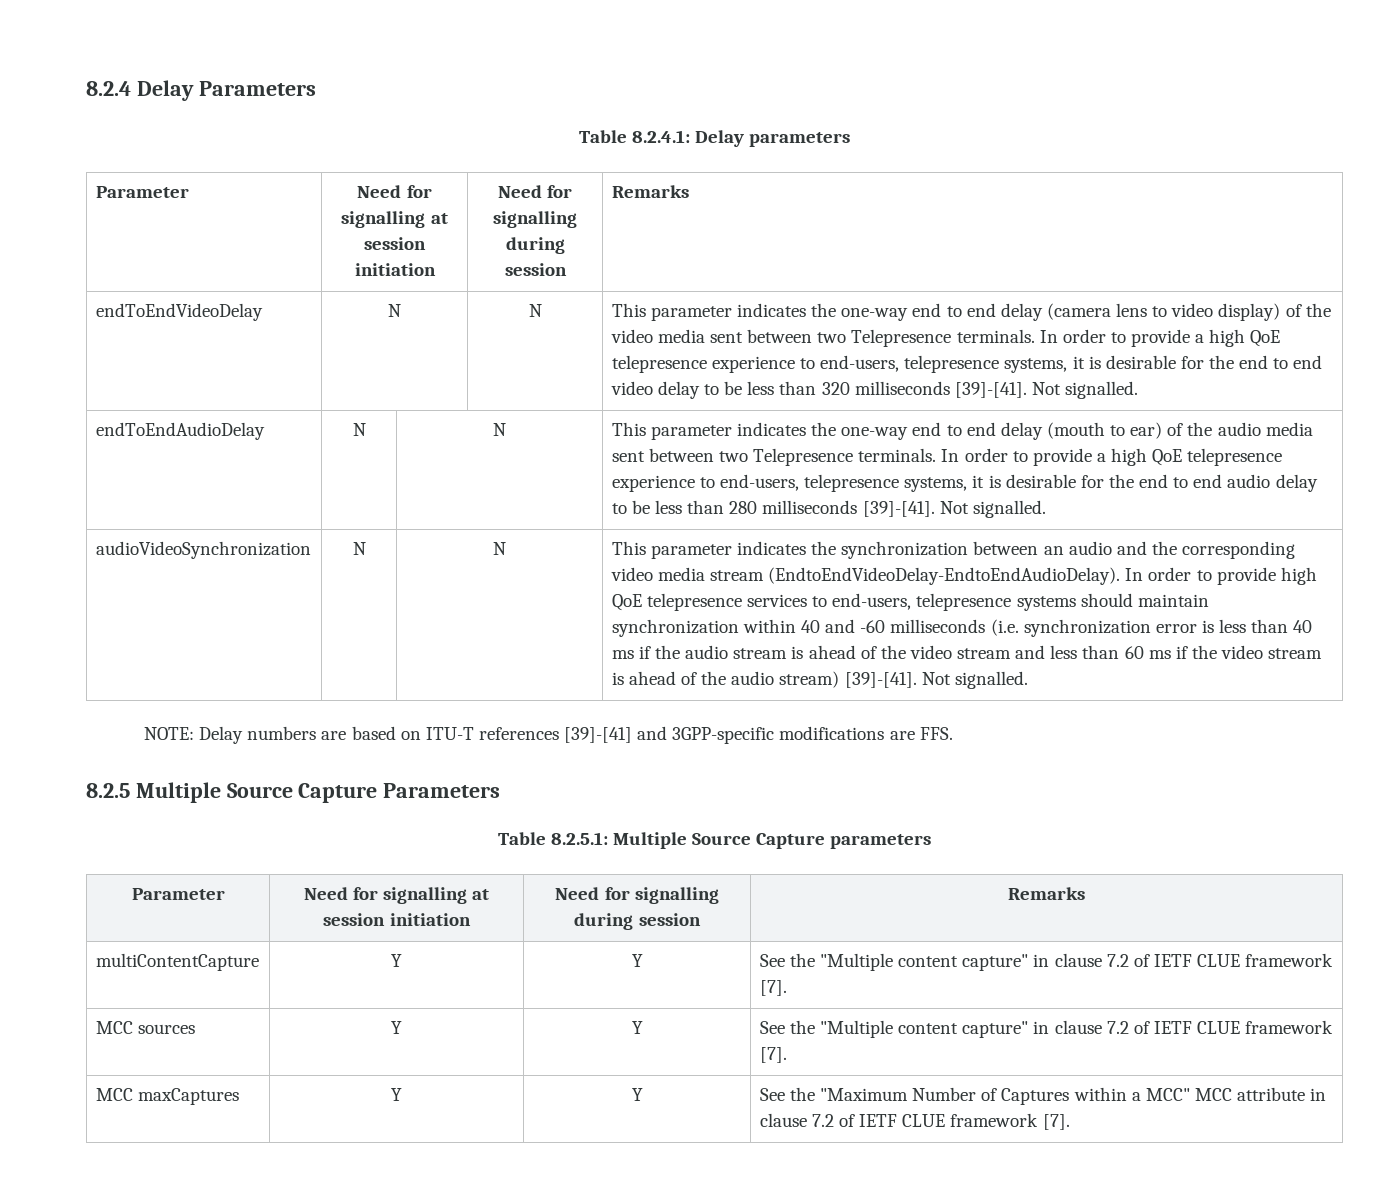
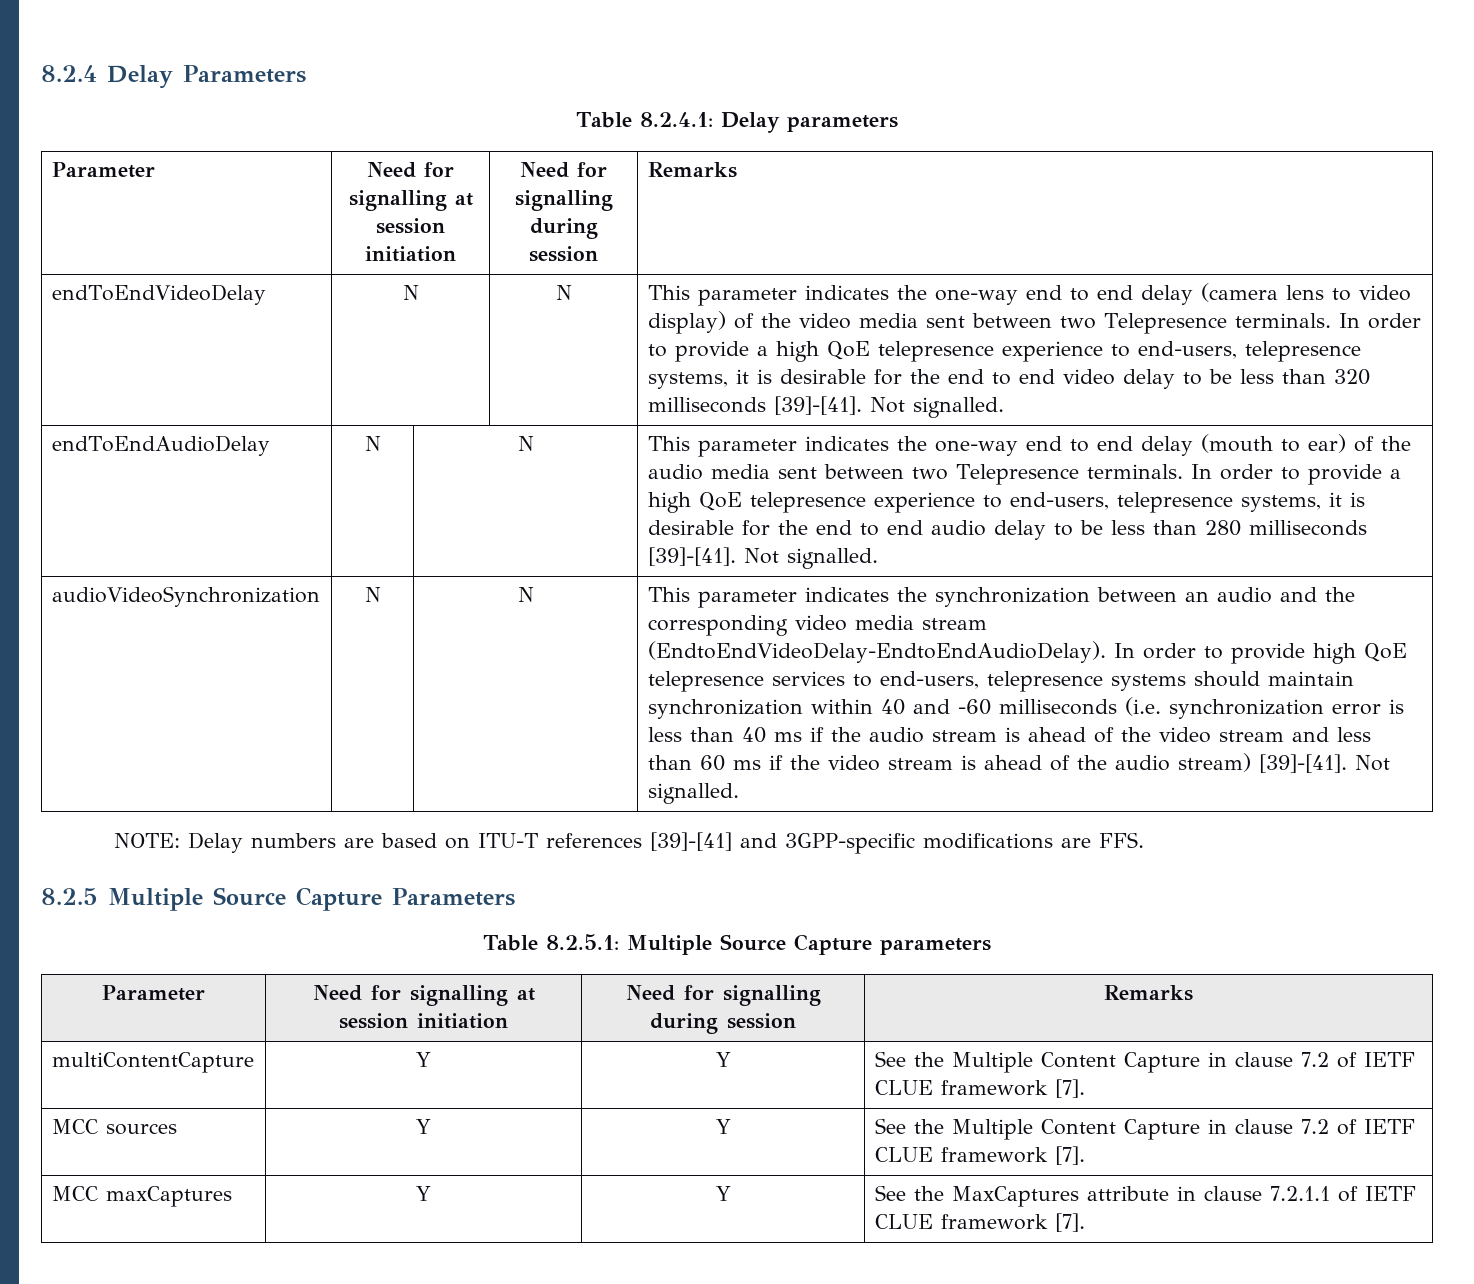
[820,953,1029,971] "Multiple content capture" -> [951,1052,1200,1073] Multiple Content Capture
[820,1020,1029,1038] "Multiple content capture" -> [951,1119,1200,1140] Multiple Content Capture
[820,1087,1232,1105] "Maximum Number of Captures within a MCC" MCC -> [951,1186,1079,1207] MaxCaptures
[811,1114,834,1127] 7.2 -> [1269,1186,1330,1201] 7.2.1.1

